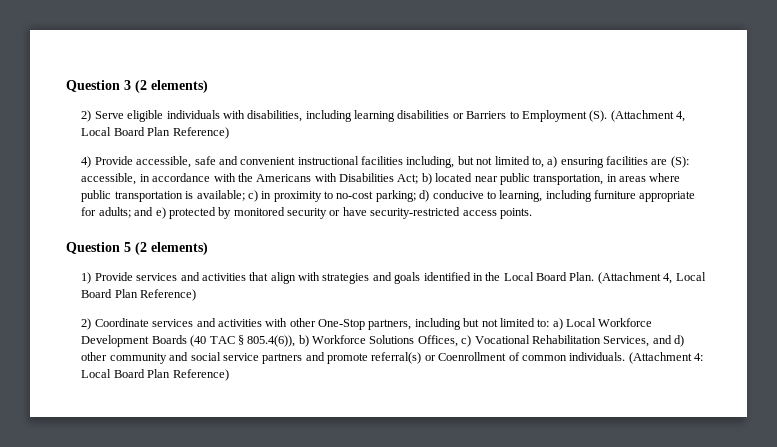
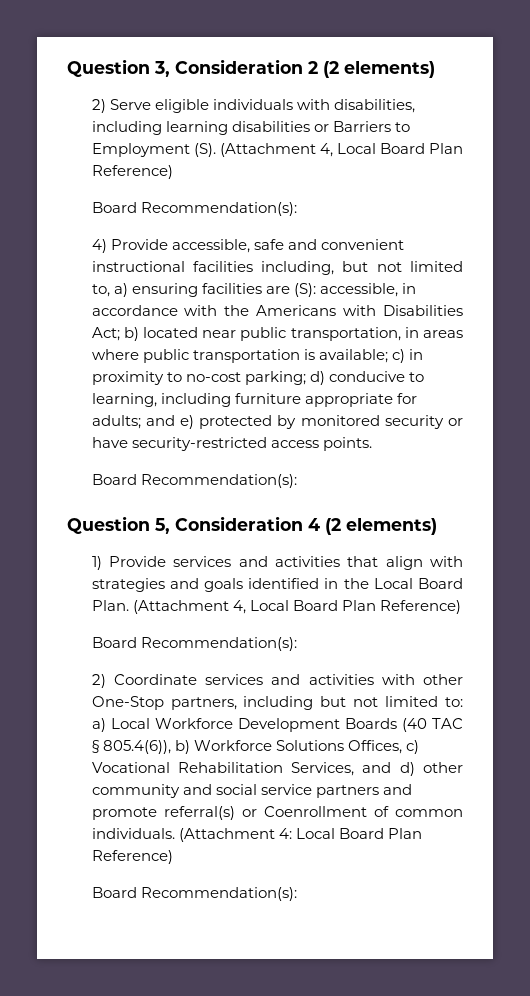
[66,80,131,92] Question 3 -> [67,59,318,77] Question 3, Consideration 2
(229, 133) none -> [91,202,297,216] // Board Recommendation(s):
[66,242,131,254] // Question 5 -> [91,474,297,488] [67,516,320,534] // Board Recommendation(s): // Question 5, Consideration 4
(197, 295) none -> [91,637,297,651] // Board Recommendation(s):
(229, 375) none -> [91,887,297,901] // Board Recommendation(s):

